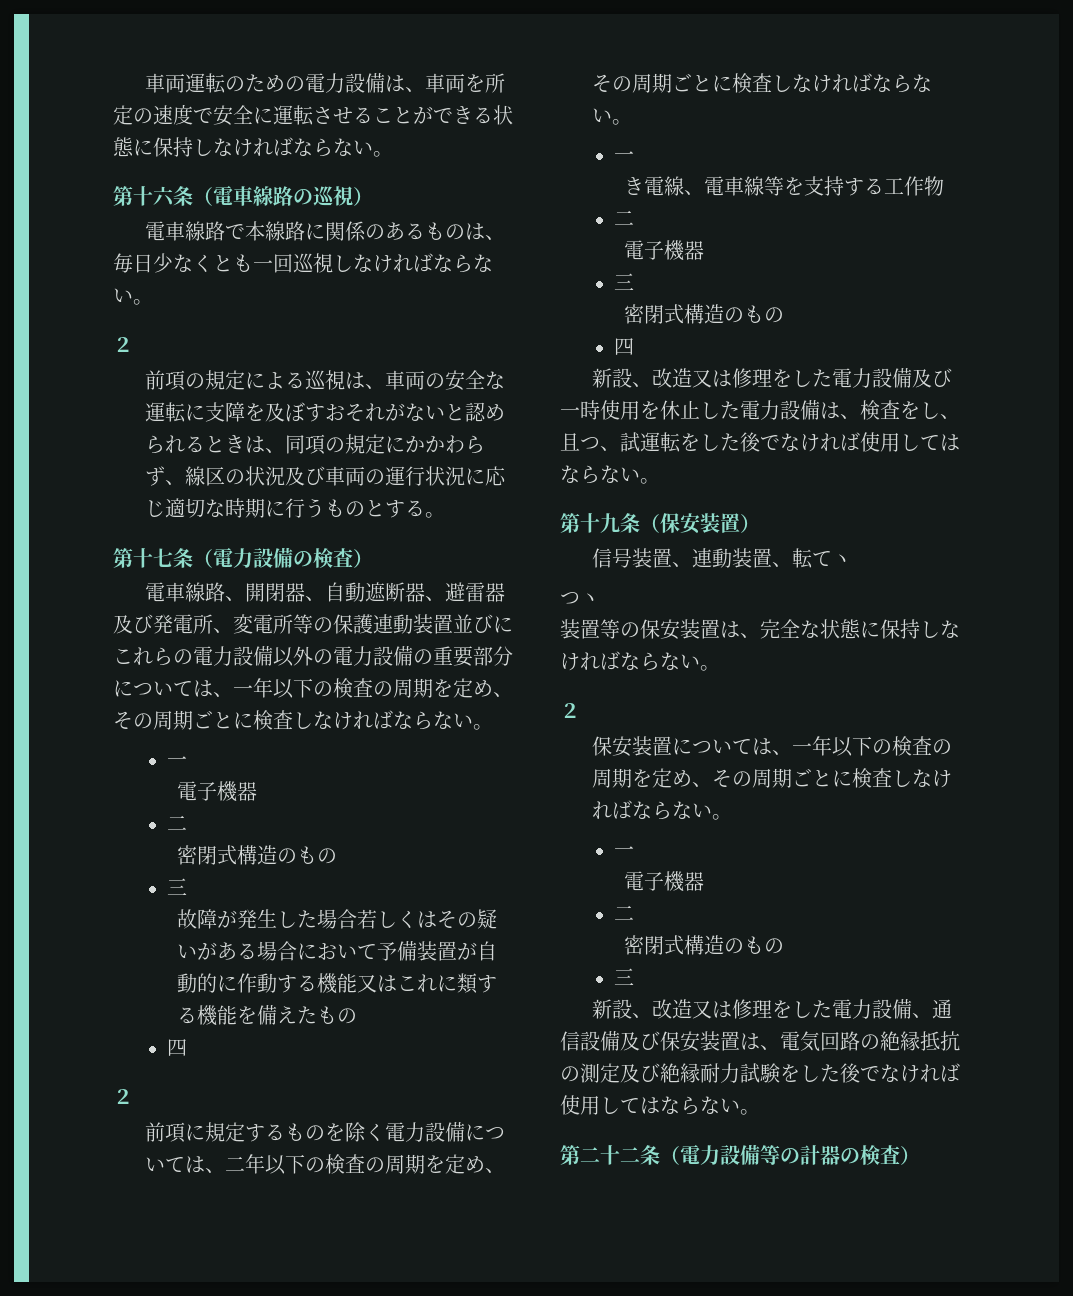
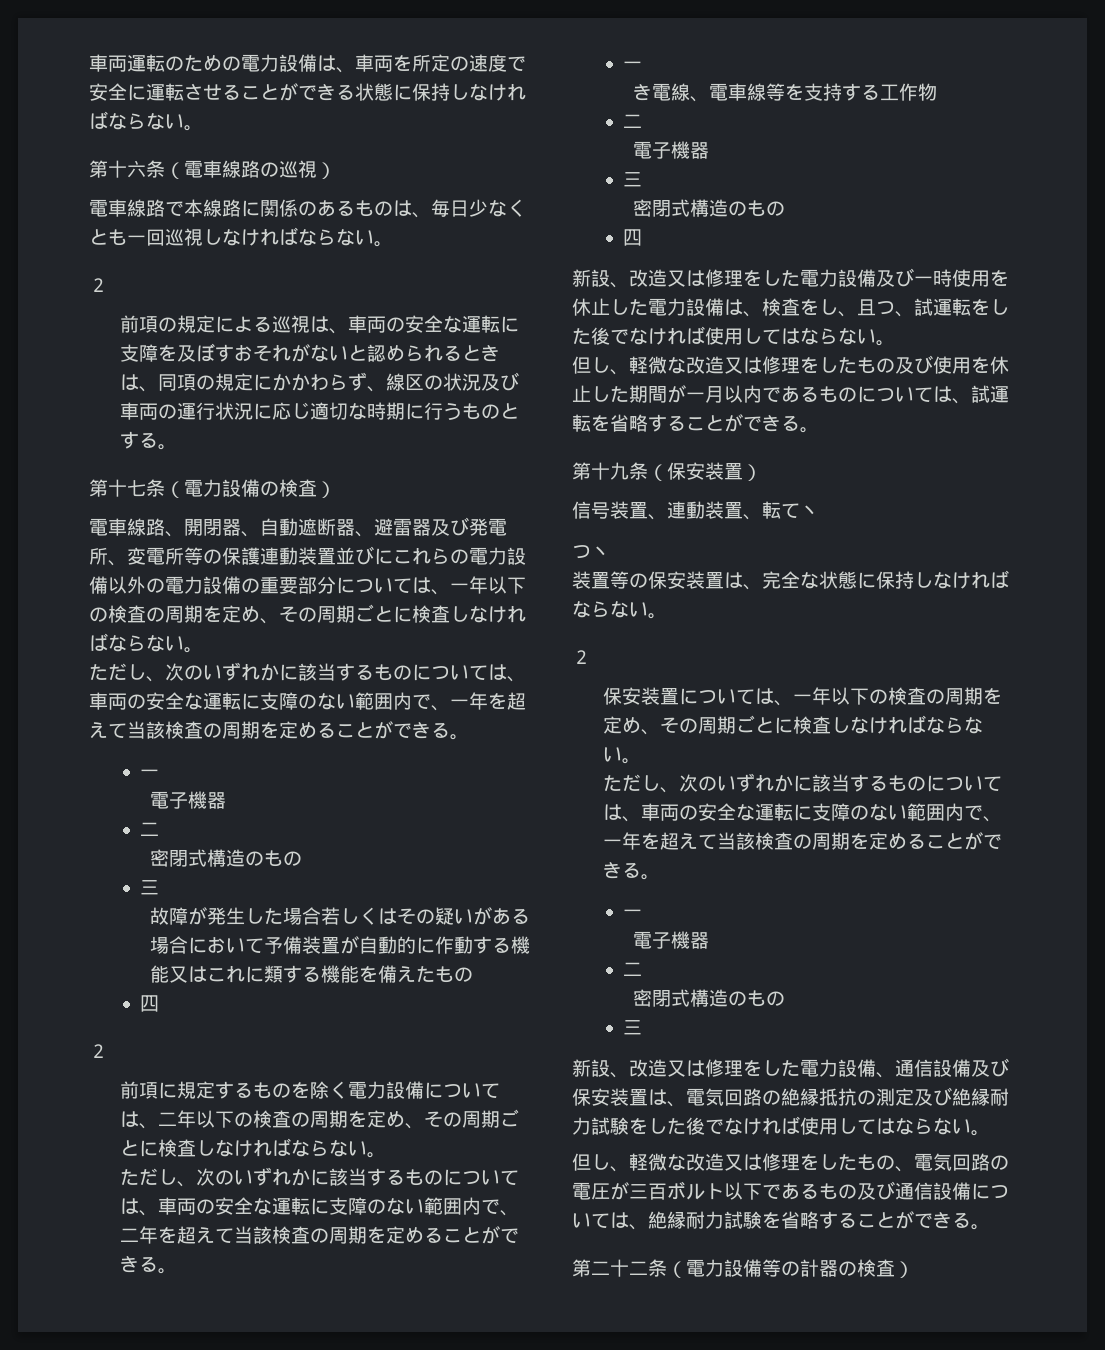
(493, 727) none -> [89,662,526,682] [89,692,526,711] [89,721,469,740] // ただし、次のいずれかに該当するものについては、車両の安全な運転に支障のない範囲内で、一年を超えて当該検査の周期を定めることができる。
(633, 122) none -> [119,1167,519,1187] [119,1197,519,1216] [119,1226,519,1244] [119,1255,177,1274] // ただし、次のいずれかに該当するものについては、車両の安全な運転に支障のない範囲内で、二年を超えて当該検査の周期を定めることができる。
(660, 481) none -> [572,355,1009,375] [572,385,1009,404] [572,414,819,433] // 但し、軽微な改造又は修理をしたもの及び使用を休止した期間が一月以内であるものについては、試運転を省略することができる。
(733, 817) none -> [602,773,1002,793] [602,803,1002,822] [602,832,1002,850] [602,861,660,880] // ただし、次のいずれかに該当するものについては、車両の安全な運転に支障のない範囲内で、一年を超えて当該検査の周期を定めることができる。
(760, 1112) none -> [572,1153,1009,1172] [572,1181,1009,1200] [572,1211,990,1230] // 但し、軽微な改造又は修理をしたもの、電気回路の電圧が三百ボルト以下であるもの及び通信設備については、絶縁耐力試験を省略することができる。

